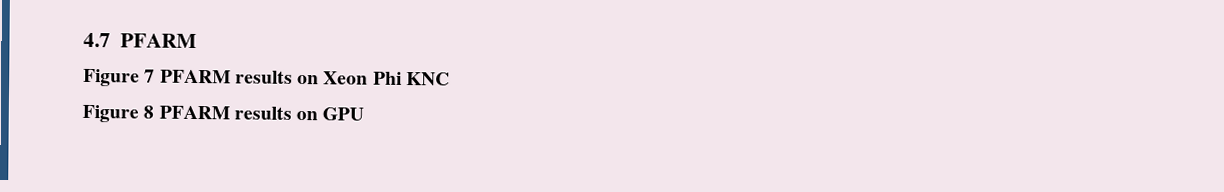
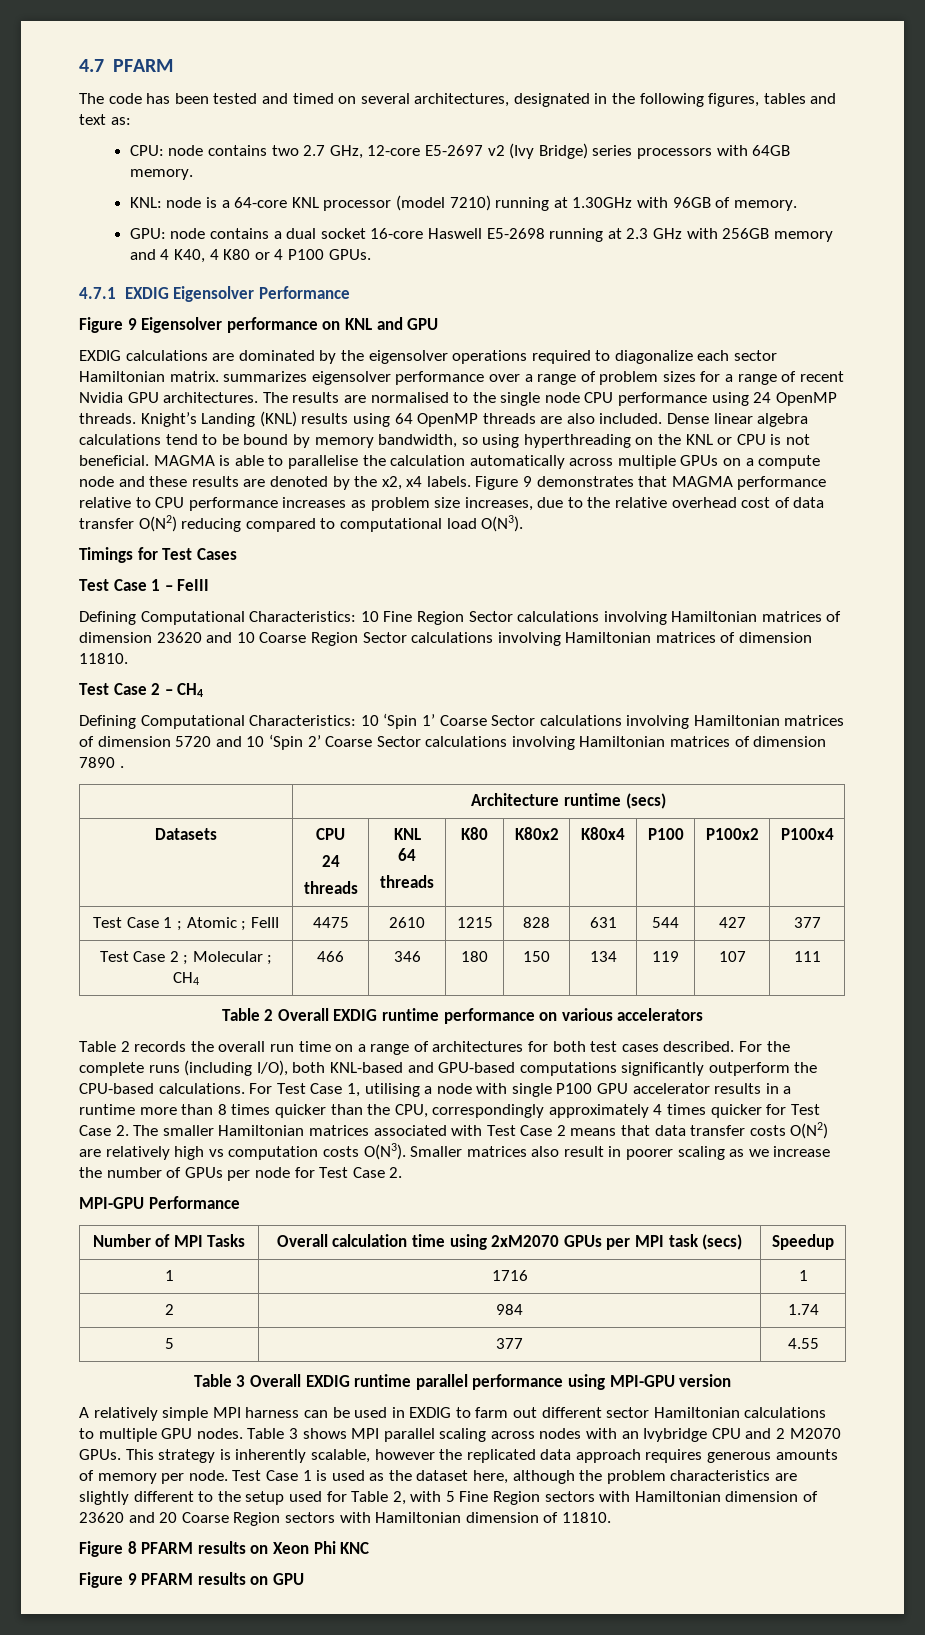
[83,68,156,87] Figure 7 -> [79,93,837,107] [79,114,131,125] [129,143,791,159] [129,169,193,180] [129,195,797,211] [129,228,833,242] [129,249,371,263] [79,286,350,302] [79,317,439,333] [79,350,778,364] [79,371,844,385] [79,392,837,406] [79,411,809,427] [79,434,811,448] [79,455,821,469] [79,476,827,490] [79,497,825,511] [79,515,524,532] [79,547,237,563] [79,579,210,591] [79,611,842,625] [79,632,813,646] [79,653,128,664] [79,683,204,697] [79,713,845,729] [79,734,827,750] [79,757,124,768] [471,793,666,809] [155,828,217,840] [316,828,345,840] [321,855,340,867] [303,881,358,894] [393,828,421,840] [398,848,416,861] [380,875,434,888] [461,827,488,840] [514,827,559,840] [581,827,625,840] [647,828,684,840] [705,828,759,840] [780,828,834,840] [93,917,279,931] [312,917,349,928] [389,917,425,928] [456,917,493,928] [523,917,550,928] [589,917,617,928] [652,917,679,928] [718,917,746,928] [793,917,821,928] [99,951,273,965] [173,972,199,985] [317,951,344,962] [393,951,421,962] [461,951,488,962] [523,951,550,962] [589,951,617,962] [652,951,679,962] [718,951,746,962] [793,951,821,962] [221,1008,704,1024] [79,1041,790,1055] [79,1060,818,1076] [79,1083,792,1097] [79,1104,820,1118] [79,1122,829,1139] [79,1143,831,1160] [79,1167,403,1181] [79,1196,240,1209] [92,1234,246,1247] [276,1234,743,1250] [772,1234,834,1250] [164,1270,174,1281] [491,1270,528,1281] [798,1270,808,1281] [164,1304,174,1315] [496,1304,523,1315] [787,1304,819,1315] [164,1338,174,1349] [496,1338,523,1349] [787,1338,819,1349] [193,1374,732,1390] [79,1407,827,1421] [79,1428,841,1442] [79,1449,838,1463] [79,1470,798,1484] [79,1491,819,1505] [79,1512,611,1526] [79,1541,137,1557] The code has been tested and timed on several architectures, designated in the following figures, tables and text as: // CPU: node contains two 2.7 GHz, 12-core E5-2697 v2 (Ivy Bridge) series processors with 64GB memory. // KNL: node is a 64-core KNL processor (model 7210) running at 1.30GHz with 96GB of memory. // GPU: node contains a dual socket 16-core Haswell E5-2698 running at 2.3 GHz with 256GB memory and 4 K40, 4 K80 or 4 P100 GPUs. // 4.7.1 EXDIG Eigensolver Performance // Figure 9 Eigensolver performance on KNL and GPU // EXDIG calculations are dominated by the eigensolver operations required to diagonalize each sector Hamiltonian matrix. summarizes eigensolver performance over a range of problem sizes for a range of recent Nvidia GPU architectures. The results are normalised to the single node CPU performance using 24 OpenMP threads. Knight’s Landing (KNL) results using 64 OpenMP threads are also included. Dense linear algebra calculations tend to be bound by memory bandwidth, so using hyperthreading on the KNL or CPU is not beneficial. MAGMA is able to parallelise the calculation automatically across multiple GPUs on a compute node and these results are denoted by the x2, x4 labels. Figure 9 demonstrates that MAGMA performance relative to CPU performance increases as problem size increases, due to the relative overhead cost of data transfer O(N2) reducing compared to computational load O(N3). // Timings for Test Cases // Test Case 1 – FeIII // Defining Computational Characteristics: 10 Fine Region Sector calculations involving Hamiltonian matrices of dimension 23620 and 10 Coarse Region Sector calculations involving Hamiltonian matrices of dimension 11810. // Test Case 2 – CH4 // Defining Computational Characteristics: 10 ‘Spin 1’ Coarse Sector calculations involving Hamiltonian matrices of dimension 5720 and 10 ‘Spin 2’ Coarse Sector calculations involving Hamiltonian matrices of dimension 7890 . // | Architecture runtime (secs) // Datasets | CPU // 24 // threads | KNL // 64 // threads | K80 | K80x2 | K80x4 | P100 | P100x2 | P100x4 // Test Case 1 ; Atomic ; FeIII | 4475 | 2610 | 1215 | 828 | 631 | 544 | 427 | 377 // Test Case 2 ; Molecular ; CH4 | 466 | 346 | 180 | 150 | 134 | 119 | 107 | 111 // Table 2 Overall EXDIG runtime performance on various accelerators // Table 2 records the overall run time on a range of architectures for both test cases described. For the complete runs (including I/O), both KNL-based and GPU-based computations significantly outperform the CPU-based calculations. For Test Case 1, utilising a node with single P100 GPU accelerator results in a runtime more than 8 times quicker than the CPU, correspondingly approximately 4 times quicker for Test Case 2. The smaller Hamiltonian matrices associated with Test Case 2 means that data transfer costs O(N2) are relatively high vs computation costs O(N3). Smaller matrices also result in poorer scaling as we increase the number of GPUs per node for Test Case 2. // MPI-GPU Performance // Number of MPI Tasks | Overall calculation time using 2xM2070 GPUs per MPI task (secs) | Speedup // 1 | 1716 | 1 // 2 | 984 | 1.74 // 5 | 377 | 4.55 // Table 3 Overall EXDIG runtime parallel performance using MPI-GPU version // A relatively simple MPI harness can be used in EXDIG to farm out different sector Hamiltonian calculations to multiple GPU nodes. Table 3 shows MPI parallel scaling across nodes with an Ivybridge CPU and 2 M2070 GPUs. This strategy is inherently scalable, however the replicated data approach requires generous amounts of memory per node. Test Case 1 is used as the dataset here, although the problem characteristics are slightly different to the setup used for Table 2, with 5 Fine Region sectors with Hamiltonian dimension of 23620 and 20 Coarse Region sectors with Hamiltonian dimension of 11810. // Figure 8
[143,105,155,119] 8 -> [127,1573,137,1585] 9

